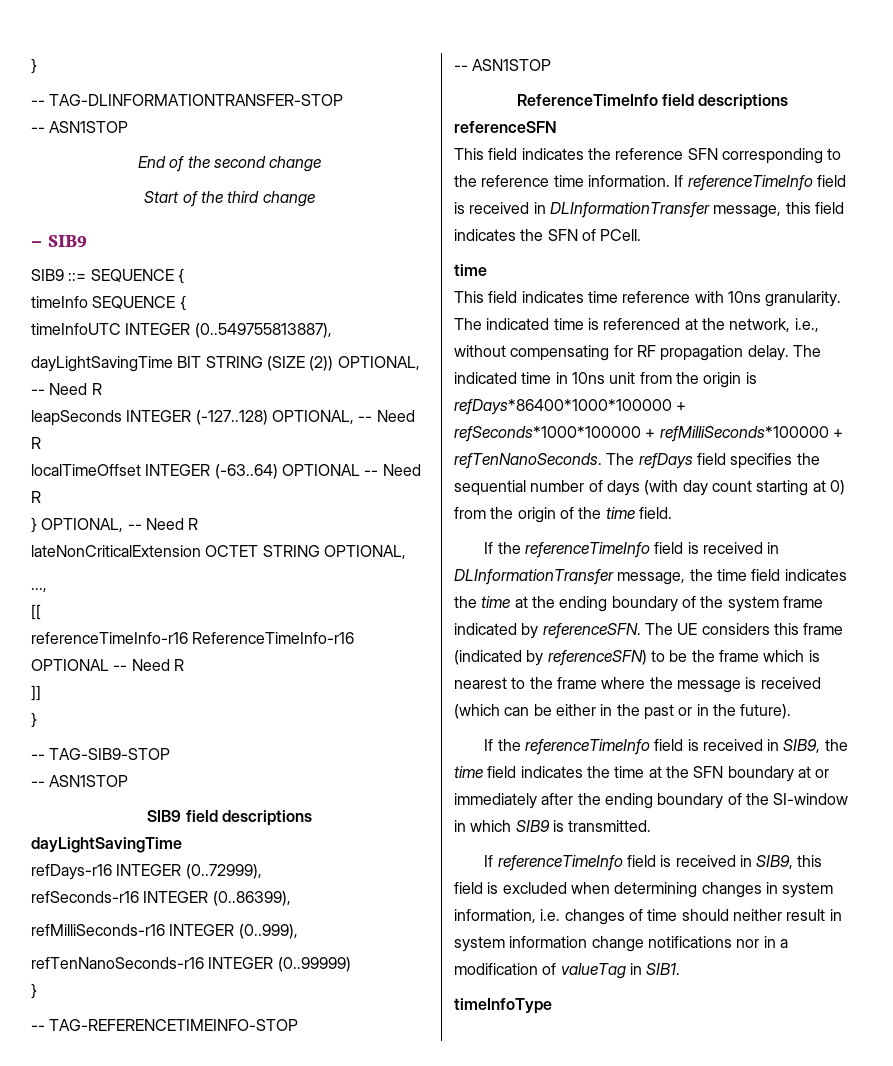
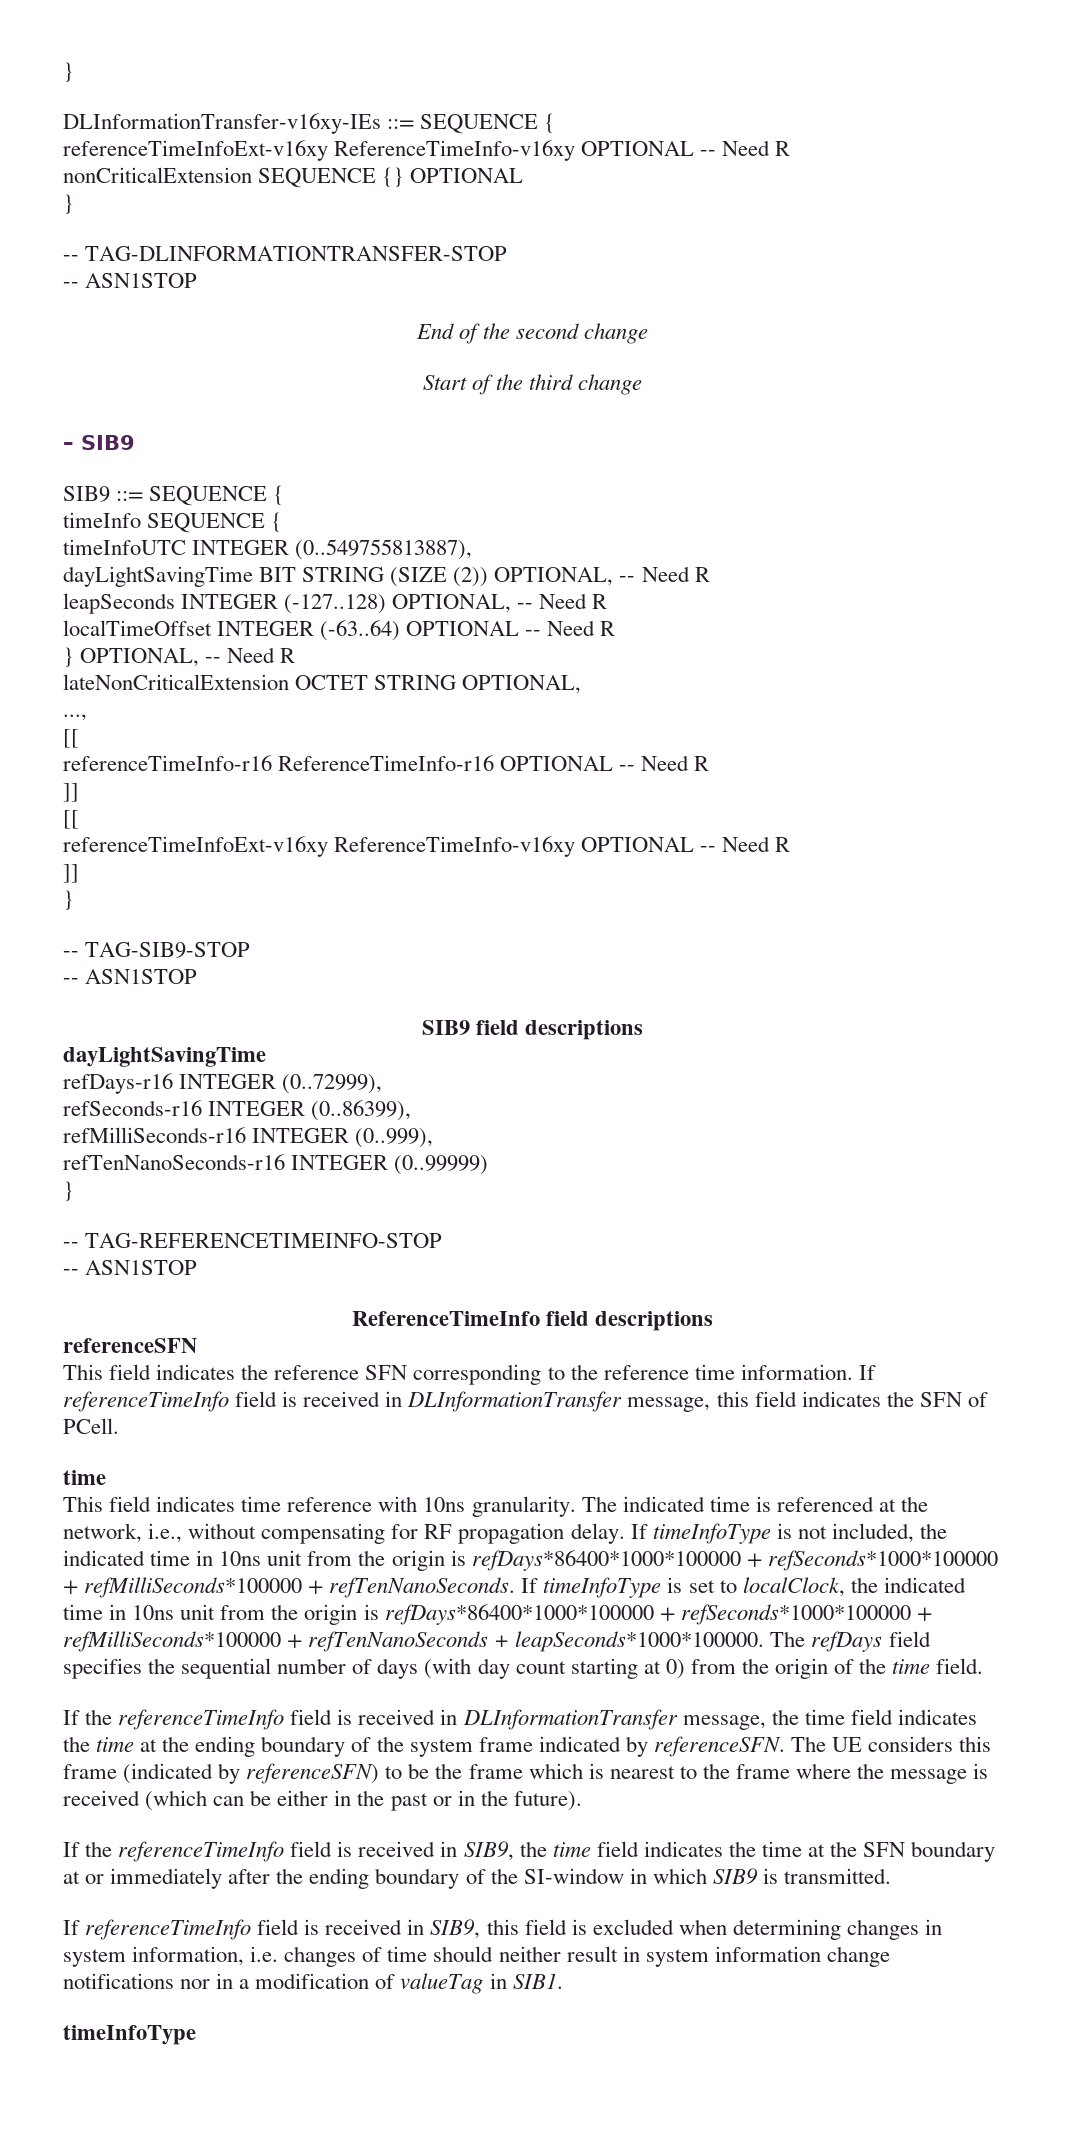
[31,58,37,74] } -> [63,62,74,82] [63,113,556,134] [63,140,791,161] [63,167,524,188] [63,194,74,214] } // DLInformationTransfer-v16xy-IEs ::= SEQUENCE { // referenceTimeInfoExt-v16xy ReferenceTimeInfo-v16xy OPTIONAL -- Need R // nonCriticalExtension SEQUENCE {} OPTIONAL // }
(41, 693) none -> [63,810,79,829] [63,836,791,857] [63,864,79,883] // [[ // referenceTimeInfoExt-v16xy ReferenceTimeInfo-v16xy OPTIONAL -- Need R // ]]
[792,345,821,357] The -> [630,1523,947,1544] If timeInfoType is not included, the
(602, 461) none -> [521,1577,966,1598] [63,1604,932,1625] [63,1631,765,1652] If timeInfoType is set to localClock, the indicated time in 10ns unit from the origin is refDays*86400*1000*100000 + refSeconds*1000*100000 + refMilliSeconds*100000 + refTenNanoSeconds + leapSeconds*1000*100000.

